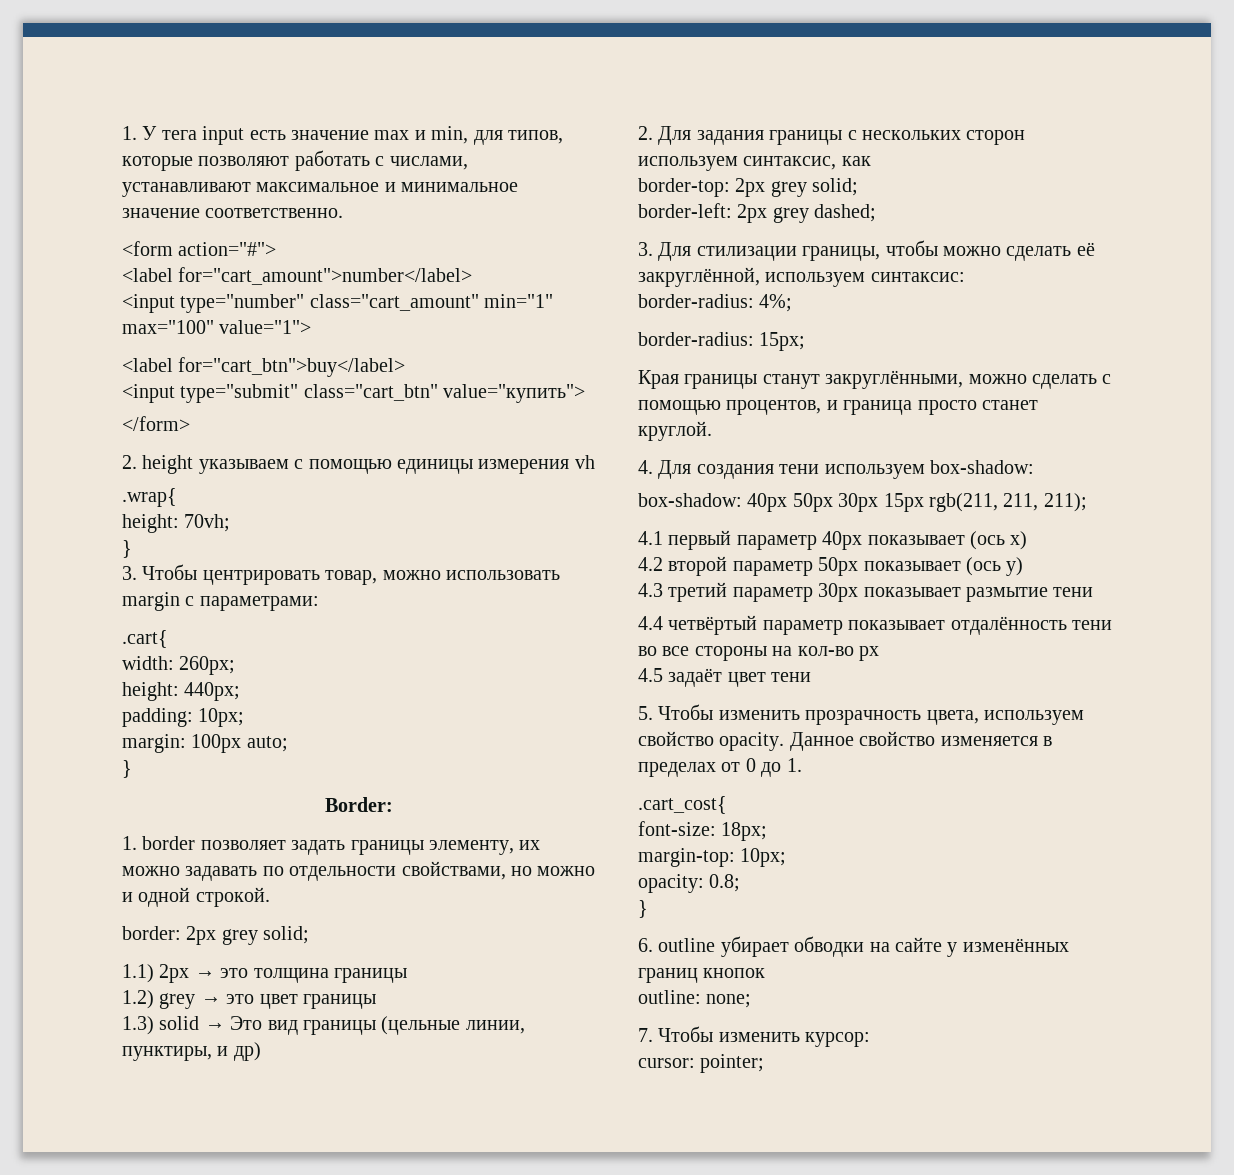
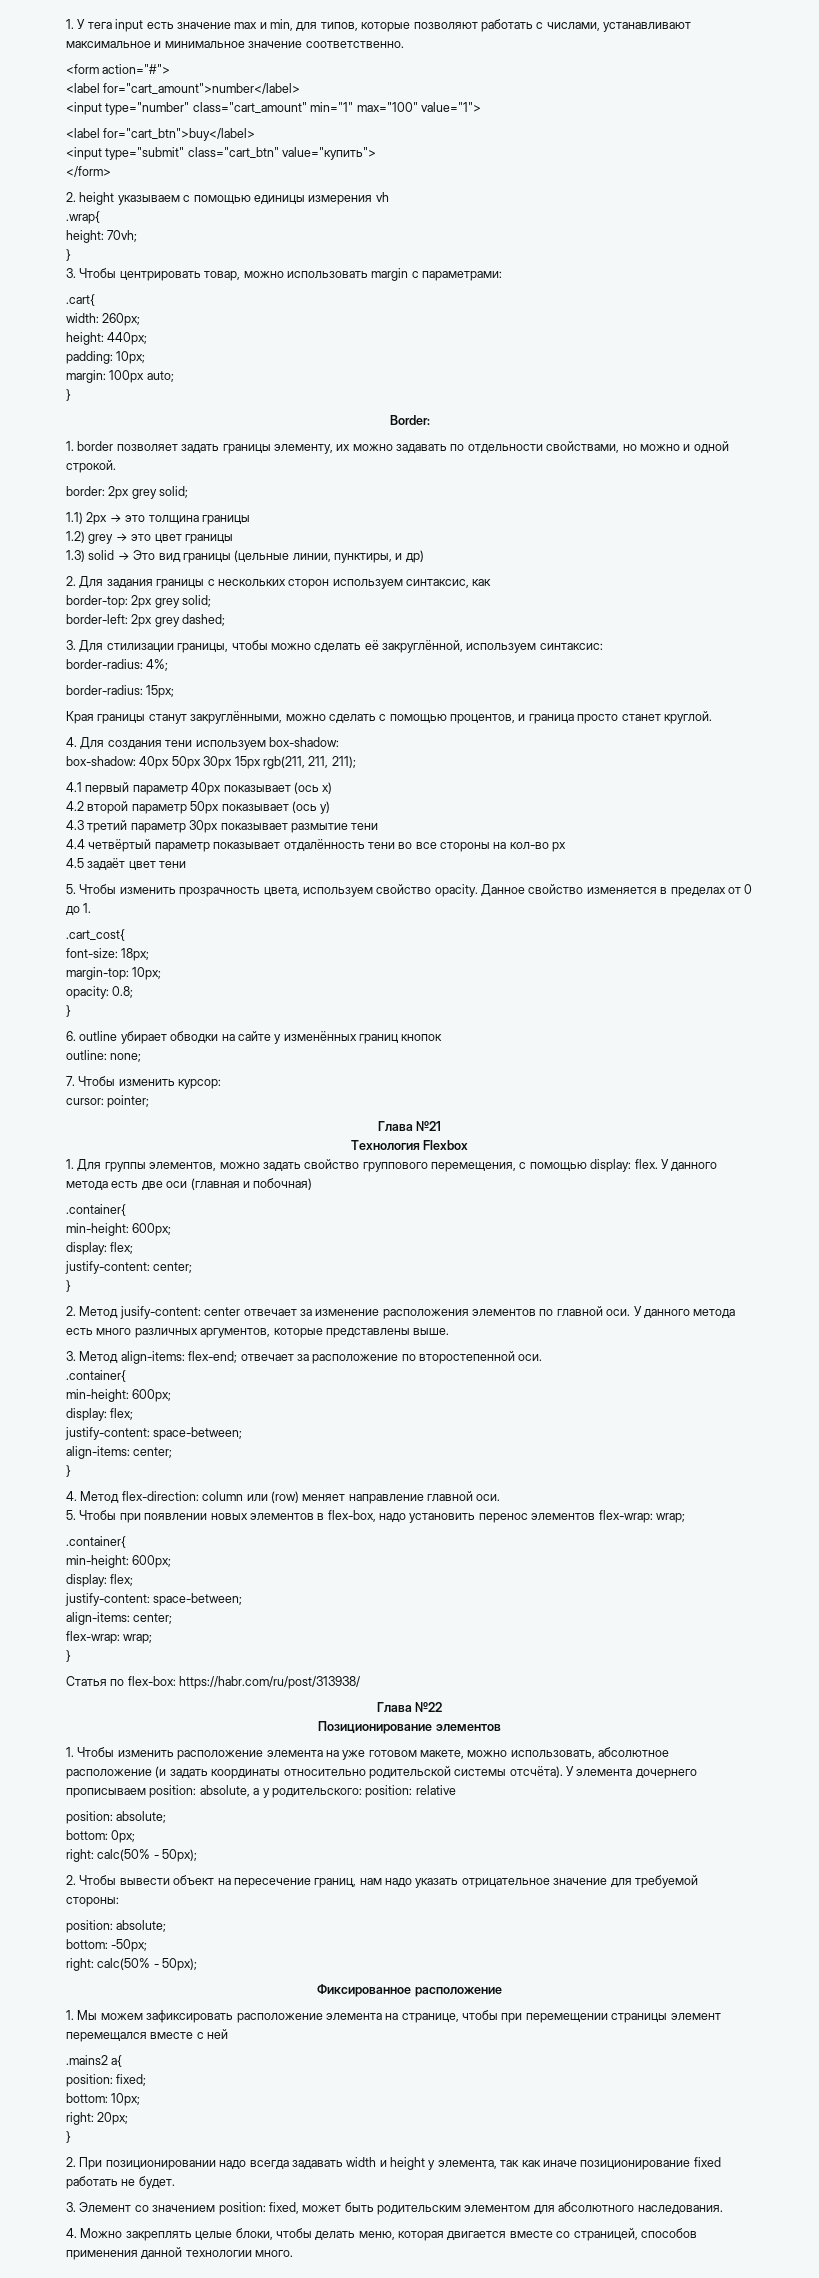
(765, 1063) none -> [377,1121,442,1131] [350,1140,469,1150] [66,1159,718,1172] [66,1178,313,1190] [66,1204,126,1216] [66,1223,172,1236] [66,1242,134,1255] [65,1261,193,1274] [66,1280,71,1292] [66,1306,736,1319] [66,1328,450,1338] [66,1351,543,1364] [66,1370,126,1382] [66,1389,172,1402] [66,1408,134,1421] [65,1427,243,1440] [66,1446,173,1459] [66,1465,71,1477] [66,1491,501,1504] [66,1510,685,1523] [66,1536,126,1548] [66,1555,172,1568] [66,1574,134,1587] [65,1593,243,1606] [66,1612,173,1625] [66,1631,153,1644] [66,1650,71,1662] [66,1676,361,1689] [376,1702,443,1712] [318,1721,501,1734] [66,1747,670,1760] [66,1766,697,1779] [66,1785,456,1798] [66,1811,167,1824] [66,1830,136,1843] [66,1849,198,1862] [66,1875,698,1888] [66,1897,119,1907] [66,1920,167,1933] [66,1939,148,1952] [66,1958,198,1971] [317,1984,502,1997] [66,2010,721,2023] [66,2029,229,2042] [66,2055,123,2067] [66,2074,147,2087] [66,2093,141,2106] [66,2112,129,2125] [66,2131,71,2143] [66,2157,721,2170] [66,2176,175,2189] [66,2202,723,2215] [66,2228,697,2241] [66,2247,294,2260] // Глава №21 // Технология Flexbox // 1. Для группы элементов, можно задать свойство группового перемещения, с помощью display: flex. У данного метода есть две оси (главная и побочная) // .container{ // min-height: 600px; // display: flex; // justify-content: center; // } // 2. Метод jusify-content: center отвечает за изменение расположения элементов по главной оси. У данного метода есть много различных аргументов, которые представлены выше. // 3. Метод align-items: flex-end; отвечает за расположение по второстепенной оси. // .container{ // min-height: 600px; // display: flex; // justify-content: space-between; // align-items: center; // } // 4. Метод flex-direction: column или (row) меняет направление главной оси. // 5. Чтобы при появлении новых элементов в flex-box, надо установить перенос элементов flex-wrap: wrap; // .container{ // min-height: 600px; // display: flex; // justify-content: space-between; // align-items: center; // flex-wrap: wrap; // } // Статья по flex-box: https://habr.com/ru/post/313938/ // Глава №22 // Позиционирование элементов // 1. Чтобы изменить расположение элемента на уже готовом макете, можно использовать, абсолютное расположение (и задать координаты относительно родительской системы отсчёта). У элемента дочернего прописываем position: absolute, а у родительского: position: relative // position: absolute; // bottom: 0px; // right: calc(50% - 50px); // 2. Чтобы вывести объект на пересечение границ, нам надо указать отрицательное значение для требуемой стороны: // position: absolute; // bottom: -50px; // right: calc(50% - 50px); // Фиксированное расположение // 1. Мы можем зафиксировать расположение элемента на странице, чтобы при перемещении страницы элемент перемещался вместе с ней // .mains2 a{ // position: fixed; // bottom: 10px; // right: 20px; // } // 2. При позиционировании надо всегда задавать width и height у элемента, так как иначе позиционирование fixed работать не будет. // 3. Элемент со значением position: fixed, может быть родительским элементом для абсолютного наследования. // 4. Можно закреплять целые блоки, чтобы делать меню, которая двигается вместе со страницей, способов применения данной технологии много.

